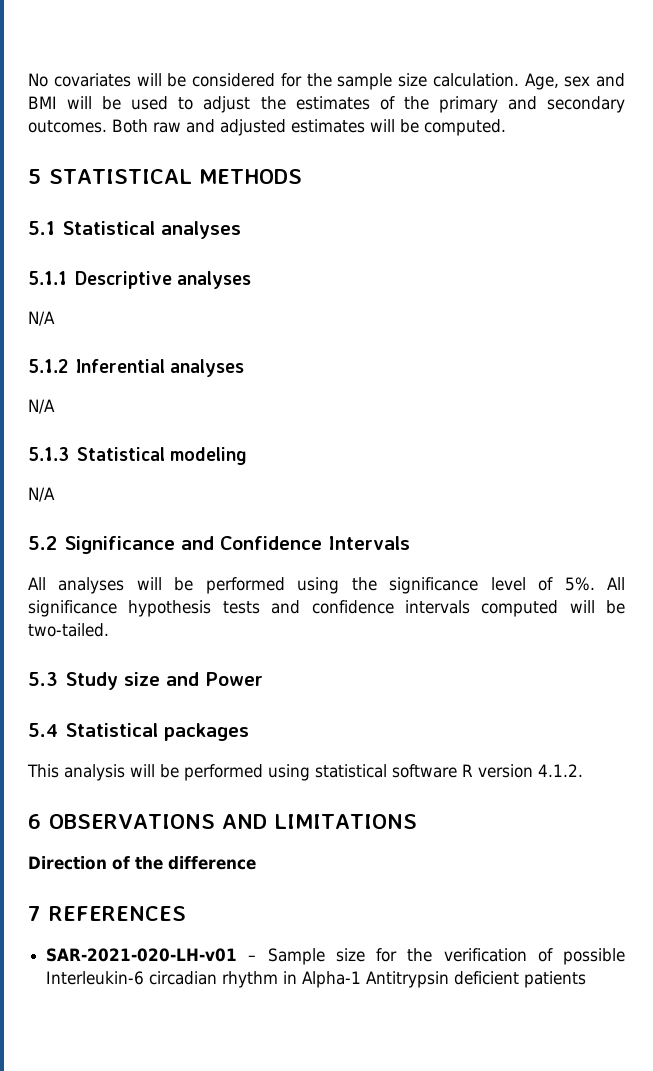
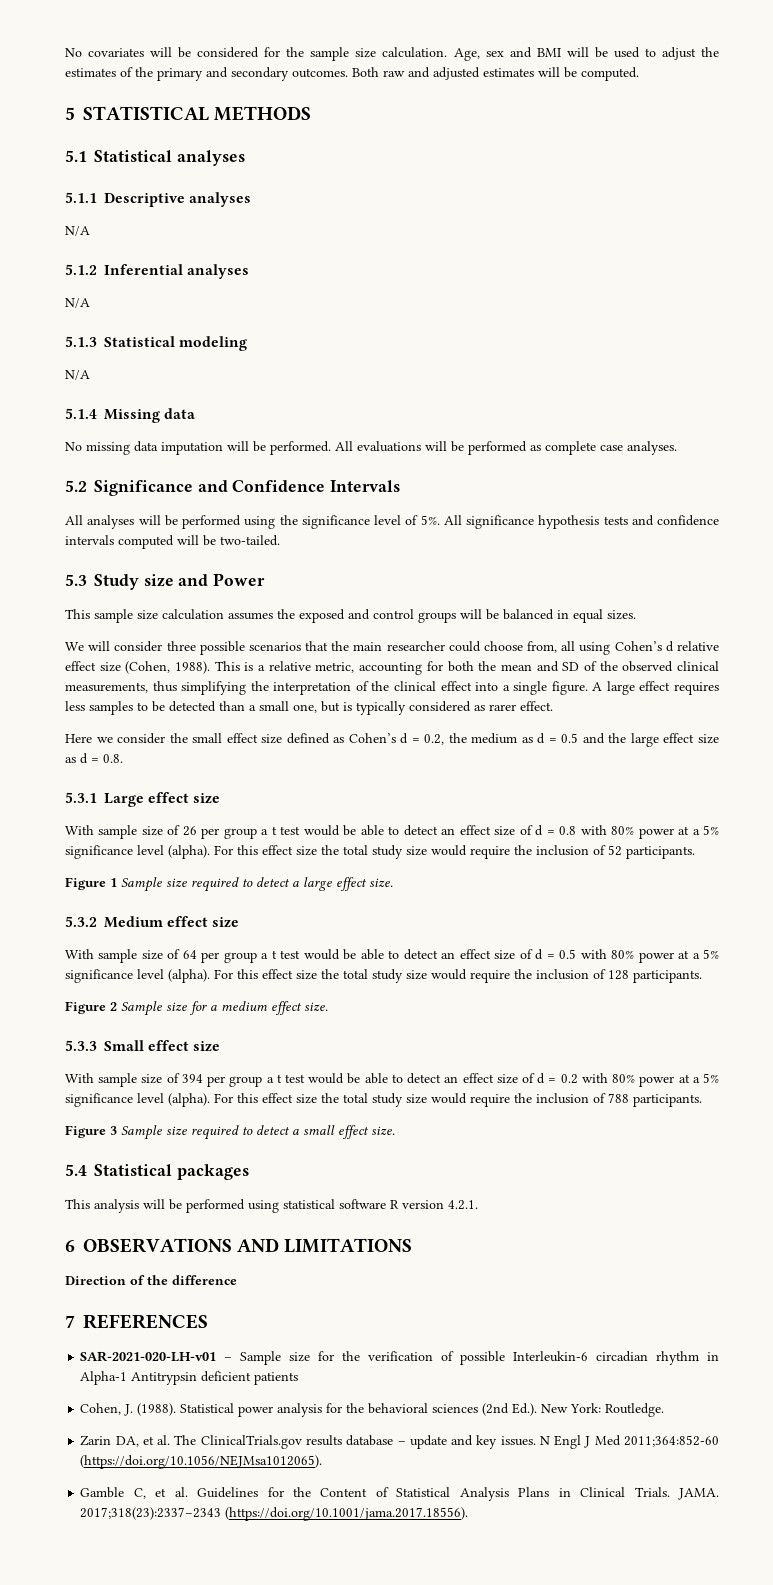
(55, 494) none -> [65,408,196,423] [65,441,677,455] // 5.1.4 Missing data // No missing data imputation will be performed. All evaluations will be performed as complete case analyses.
(264, 679) none -> [65,609,636,623] [65,641,719,655] [65,661,719,675] [65,681,719,695] [65,701,553,715] [65,733,720,747] [65,753,123,764] [65,792,221,807] [65,825,720,839] [65,845,695,859] [65,877,393,892] [65,916,240,928] [65,949,720,963] [65,969,702,983] [65,1001,328,1016] [65,1040,221,1052] [65,1073,719,1087] [65,1093,702,1107] [65,1125,395,1140] // This sample size calculation assumes the exposed and control groups will be balanced in equal sizes. // We will consider three possible scenarios that the main researcher could choose from, all using Cohen’s d relative effect size (Cohen, 1988). This is a relative metric, accounting for both the mean and SD of the observed clinical measurements, thus simplifying the interpretation of the clinical effect into a single figure. A large effect requires less samples to be detected than a small one, but is typically considered as rarer effect. // Here we consider the small effect size defined as Cohen’s d = 0.2, the medium as d = 0.5 and the large effect size as d = 0.8. // 5.3.1 Large effect size // With sample size of 26 per group a t test would be able to detect an effect size of d = 0.8 with 80% power at a 5% significance level (alpha). For this effect size the total study size would require the inclusion of 52 participants. // Figure 1 Sample size required to detect a large effect size. // 5.3.2 Medium effect size // With sample size of 64 per group a t test would be able to detect an effect size of d = 0.5 with 80% power at a 5% significance level (alpha). For this effect size the total study size would require the inclusion of 128 participants. // Figure 2 Sample size for a medium effect size. // 5.3.3 Small effect size // With sample size of 394 per group a t test would be able to detect an effect size of d = 0.2 with 80% power at a 5% significance level (alpha). For this effect size the total study size would require the inclusion of 788 participants. // Figure 3 Sample size required to detect a small effect size.
[538,764,583,777] 4.1.2. -> [448,1200,478,1210] 4.2.1.
(587, 979) none -> [80,1403,665,1417] [80,1435,719,1449] [80,1455,323,1469] [80,1487,720,1501] [80,1507,469,1521] // Cohen, J. (1988). Statistical power analysis for the behavioral sciences (2nd Ed.). New York: Routledge. // Zarin DA, et al. The ClinicalTrials.gov results database – update and key issues. N Engl J Med 2011;364:852-60 (https://doi.org/10.1056/NEJMsa1012065). // Gamble C, et al. Guidelines for the Content of Statistical Analysis Plans in Clinical Trials. JAMA. 2017;318(23):2337–2343 (https://doi.org/10.1001/jama.2017.18556).

